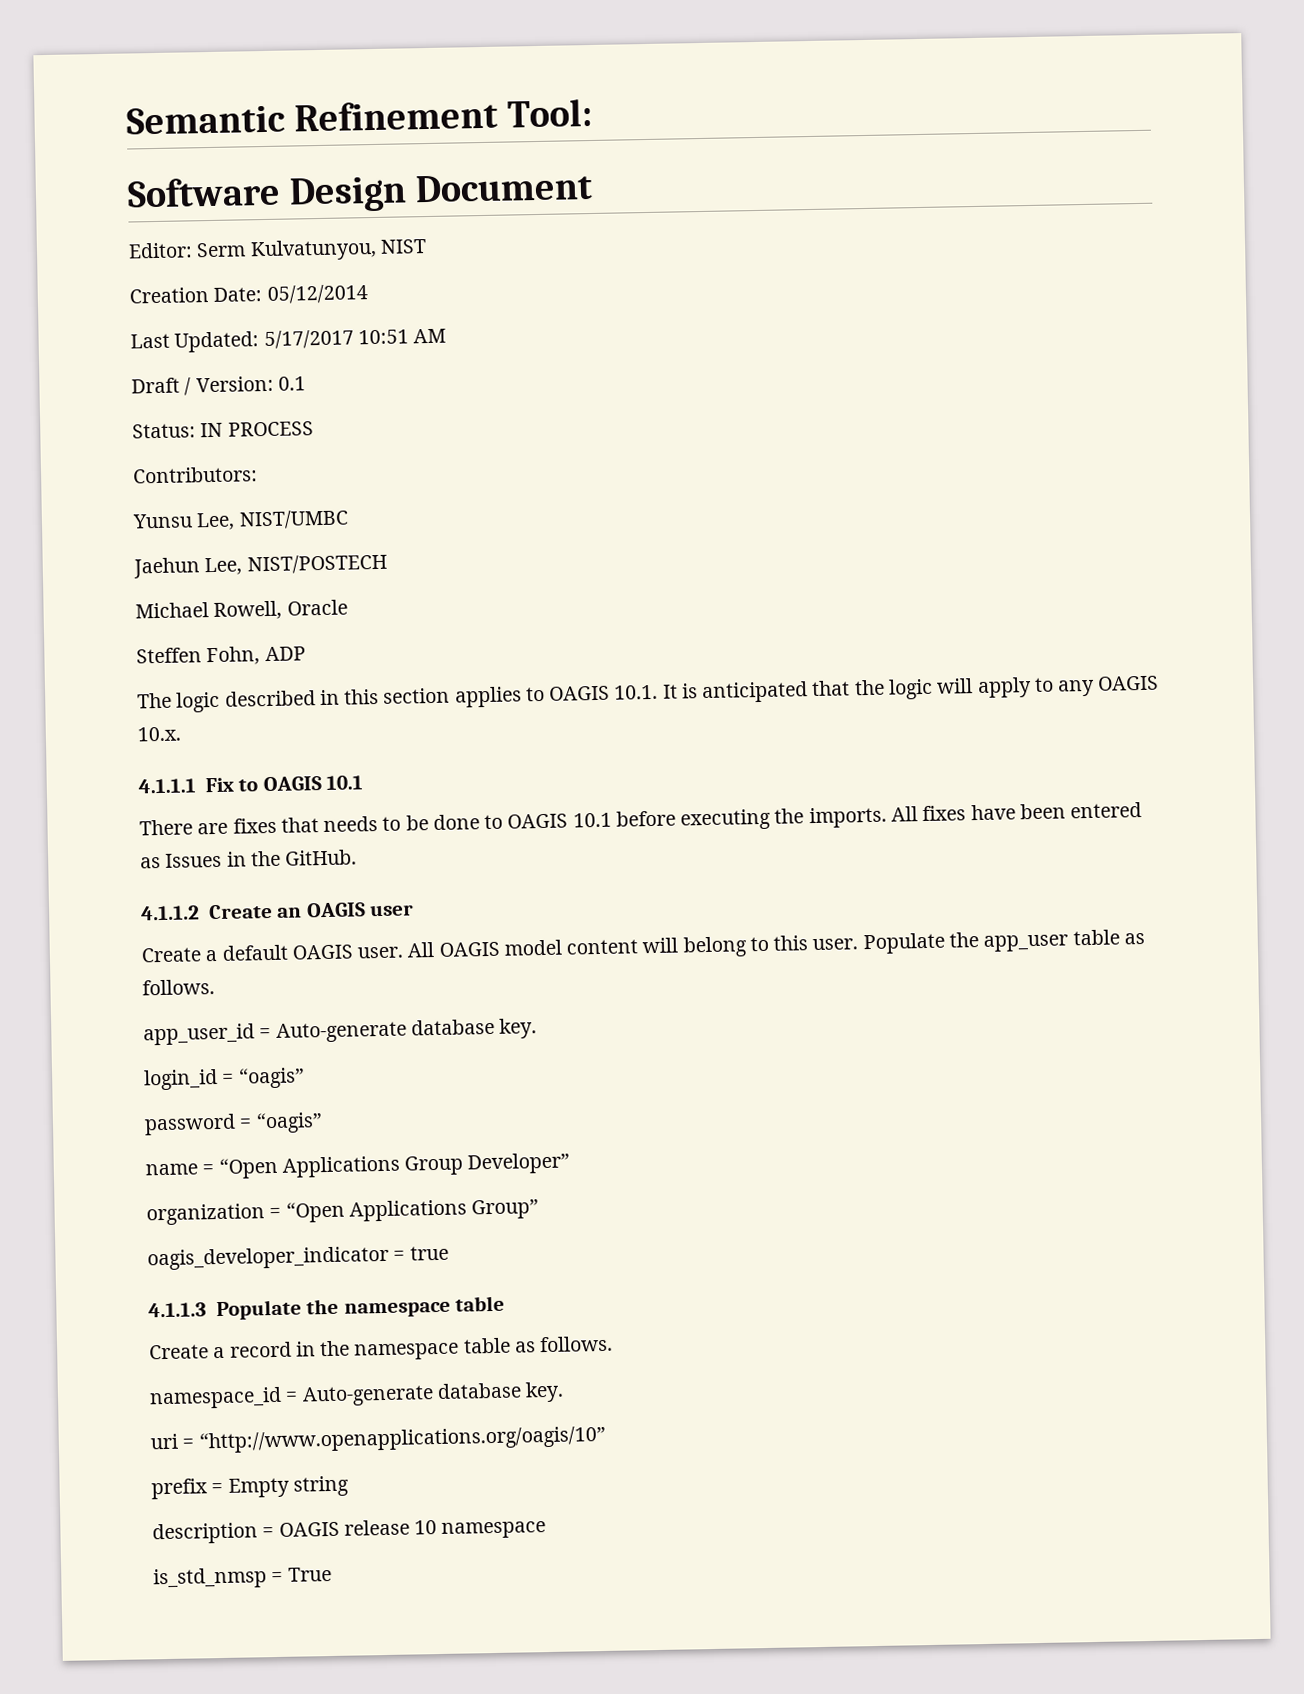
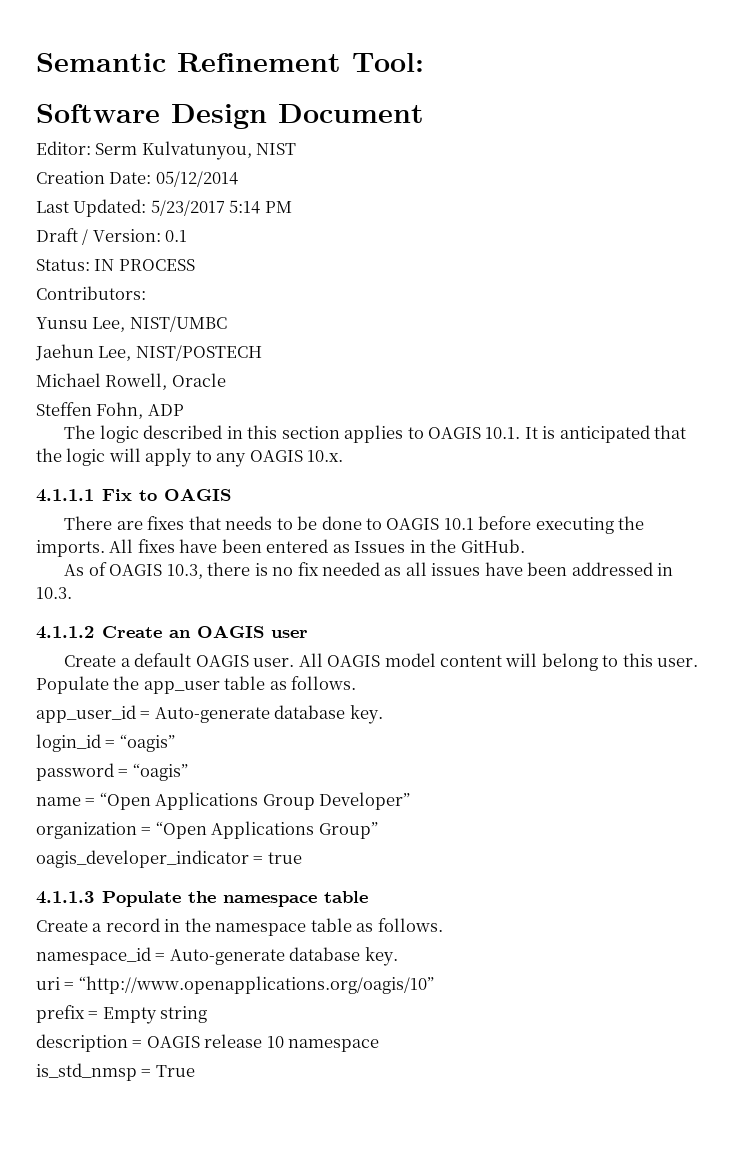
[263,328,447,350] 5/17/2017 10:51 AM -> [150,200,292,216] 5/23/2017 5:14 PM
[326,775,364,790] 10.1 -> (232, 494) none
(358, 857) none -> [64,562,674,579] [36,587,72,599] // As of OAGIS 10.3, there is no fix needed as all issues have been addressed in 10.3.

